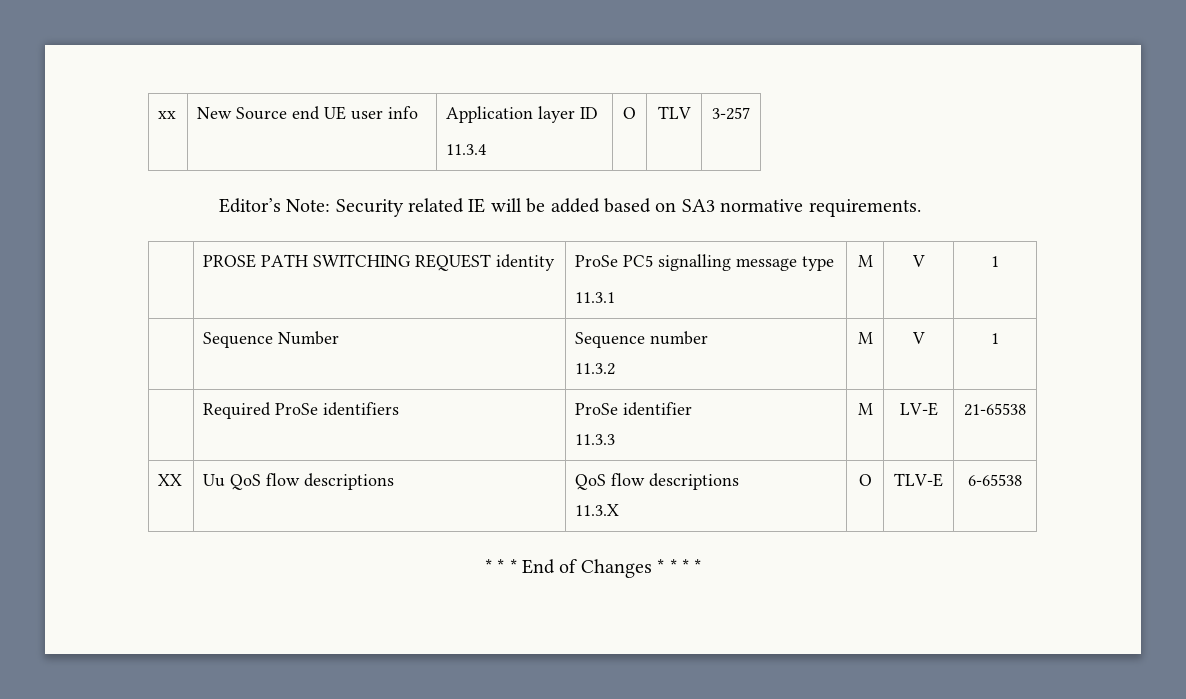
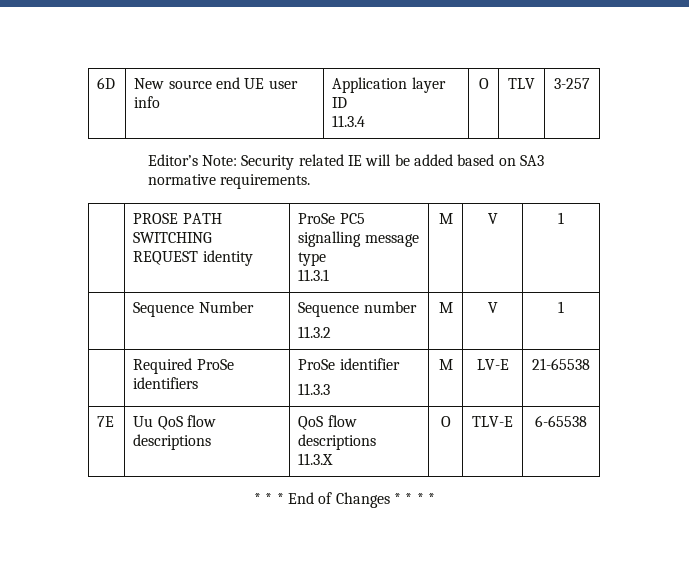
[158,111,177,119] xx -> [97,77,116,89] 6D
[236,107,288,120] Source -> [168,80,212,89] source
[158,474,183,486] XX -> [97,416,115,427] 7E

